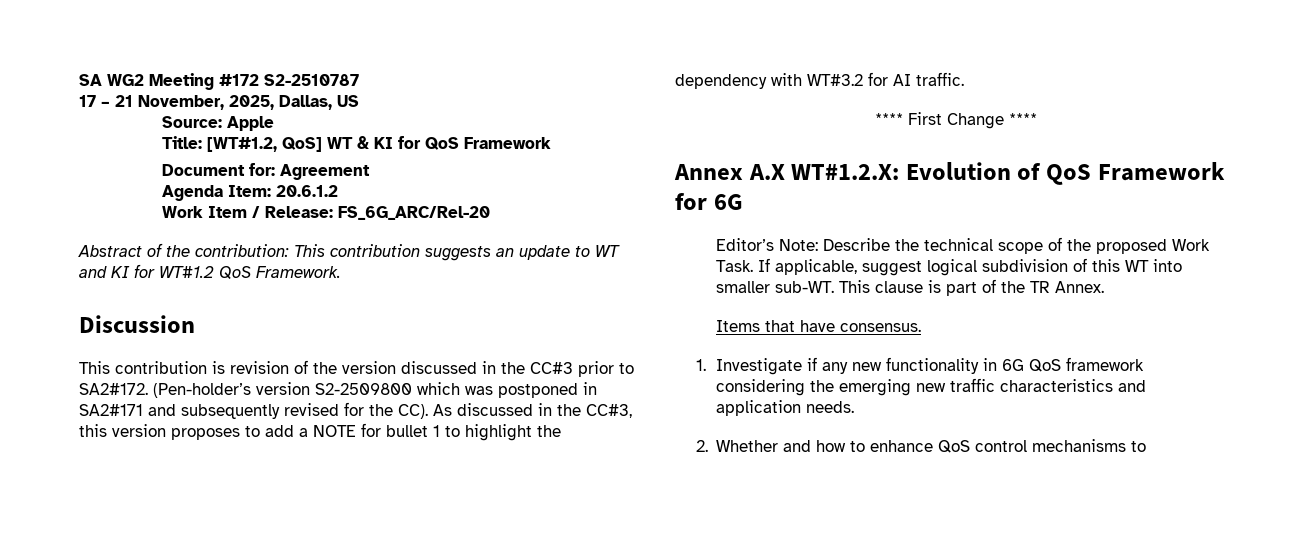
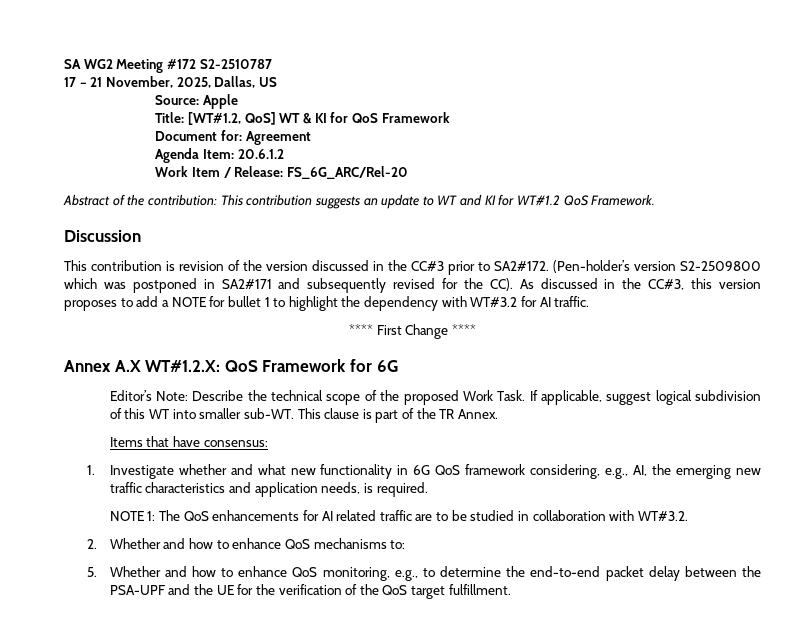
[905,162,1042,180] Evolution of -> (221, 366) none
[840,323,922,332] consensus. -> [203,440,268,447] consensus:
[807,357,849,374] if any -> [178,464,286,475] whether and what
[716,379,806,396] considering -> [530,464,648,479] considering, e.g., AI,
[806,401,855,413] needs. -> [321,482,428,497] [109,510,689,521] needs, is required. // NOTE 1: The QoS enhancements for AI related traffic are to be studied in collaboration with WT#3.2.
[975,439,1147,452] control mechanisms to -> [313,538,406,549] [86,566,761,581] [109,584,511,599] mechanisms to: // 5. Whether and how to enhance QoS monitoring, e.g., to determine the end-to-end packet delay between the PSA-UPF and the UE for the verification of the QoS target fulfillment.

